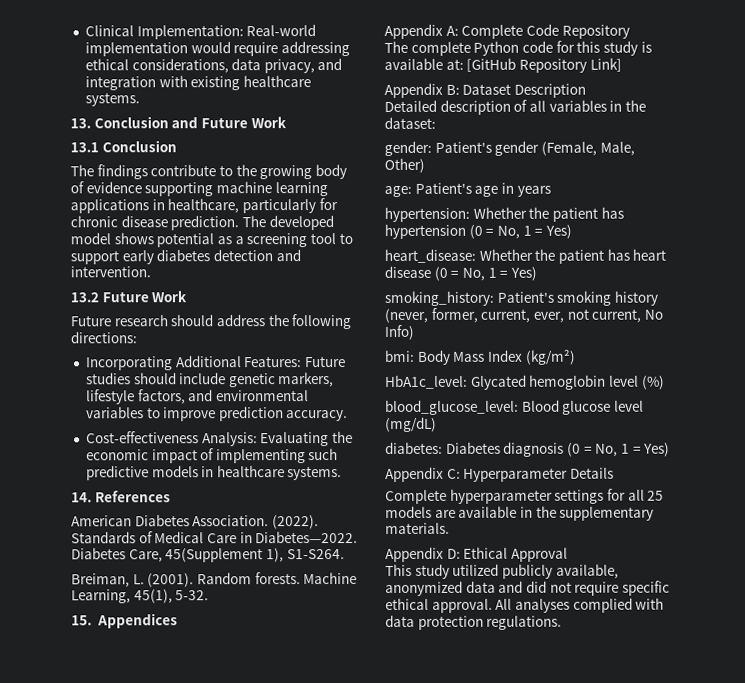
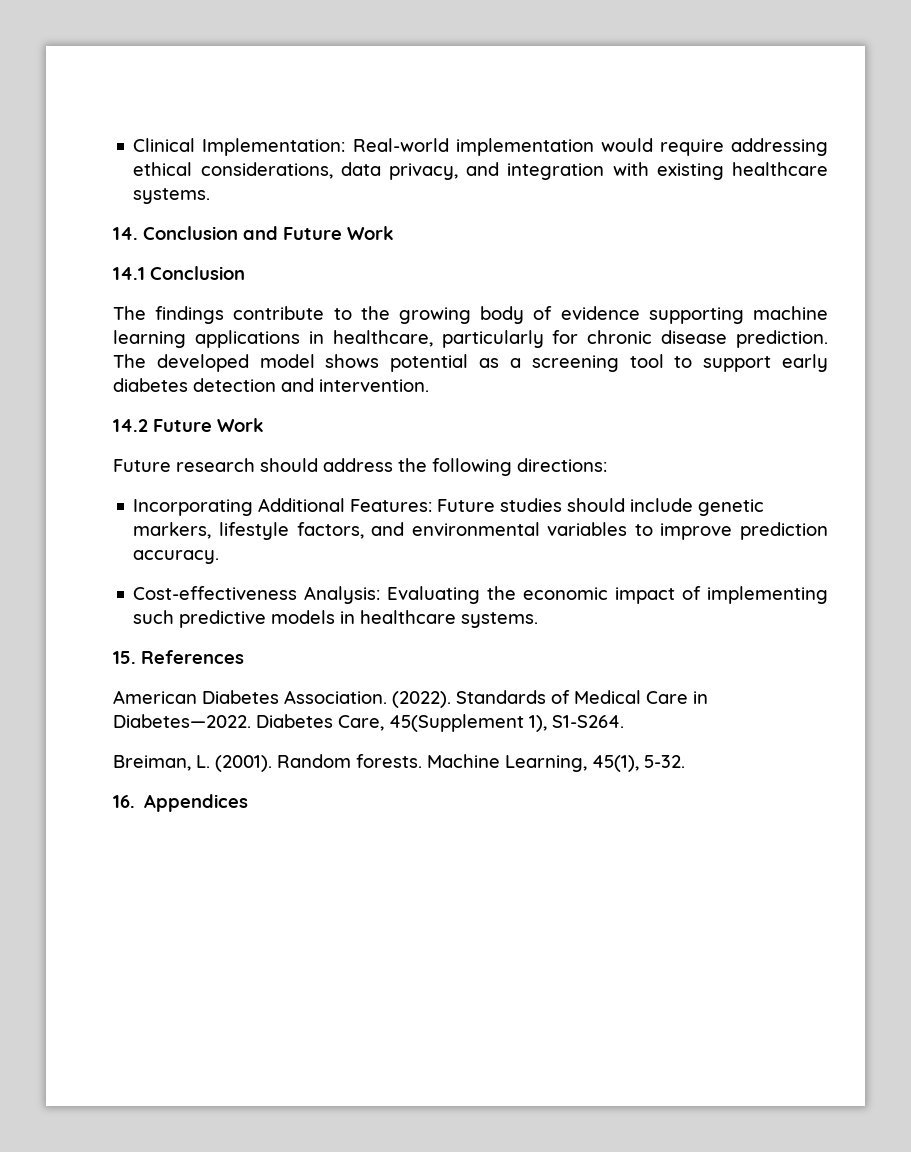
[70,118,91,129] 13. -> [113,227,138,240] 14.
[70,142,99,153] 13.1 -> [113,267,145,280] 14.1
[70,292,99,303] 13.2 -> [113,419,148,432] 14.2
[71,492,92,503] 14. -> [113,651,136,664] 15.
[71,615,92,626] 15. -> [113,795,135,808] 16.
[384,23,630,39] [384,40,652,56] [384,57,622,73] [384,82,586,98] [384,99,646,115] [384,116,436,129] [384,140,635,156] [384,157,425,173] [384,182,551,197] [384,206,624,222] [384,223,572,239] [384,248,667,264] [384,265,537,281] [384,290,658,306] [384,307,663,323] [384,324,414,340] [385,349,576,365] [385,374,665,390] [385,399,644,415] [385,416,437,432] [385,441,671,457] [385,466,614,482] [385,488,665,504] [385,505,655,521] [385,522,450,534] [385,546,568,562] [385,563,619,579] [385,580,670,596] [385,597,665,613] [385,614,563,630] // Appendix A: Complete Code Repository // The complete Python code for this study is available at: [GitHub Repository Link] // Appendix B: Dataset Description // Detailed description of all variables in the dataset: // gender: Patient's gender (Female, Male, Other) // age: Patient's age in years // hypertension: Whether the patient has hypertension (0 = No, 1 = Yes) // heart_disease: Whether the patient has heart disease (0 = No, 1 = Yes) // smoking_history: Patient's smoking history (never, former, current, ever, not current, No Info) // bmi: Body Mass Index (kg/m²) // HbA1c_level: Glycated hemoglobin level (%) // blood_glucose_level: Blood glucose level (mg/dL) // diabetes: Diabetes diagnosis (0 = No, 1 = Yes) // Appendix C: Hyperparameter Details // Complete hyperparameter settings for all 25 models are available in the supplementary materials. // Appendix D: Ethical Approval // This study utilized publicly available, anonymized data and did not require specific ethical approval. All analyses complied with data protection regulations. -> (249, 803) none

